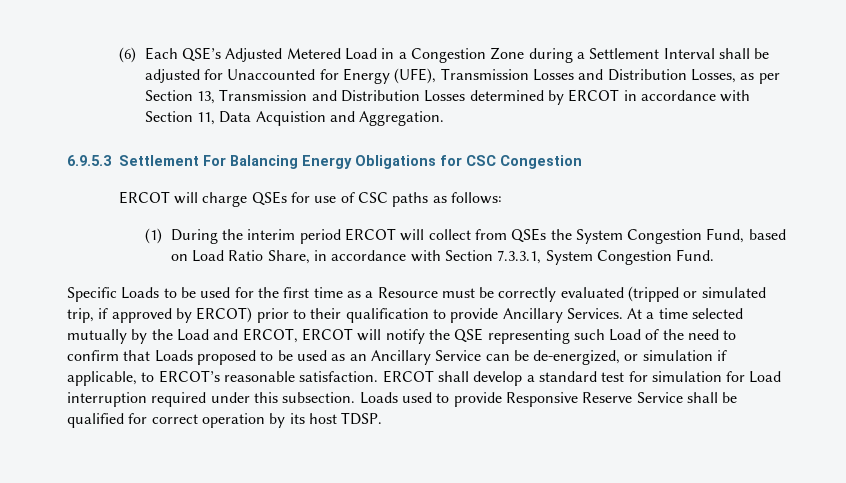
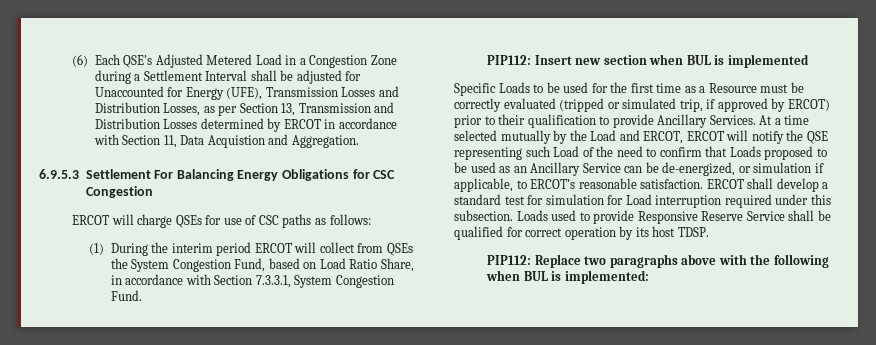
(715, 255) none -> [487,54,809,68] // PIP112: Insert new section when BUL is implemented
(383, 418) none -> [487,254,829,268] [486,270,649,284] // PIP112: Replace two paragraphs above with the following when BUL is implemented:

